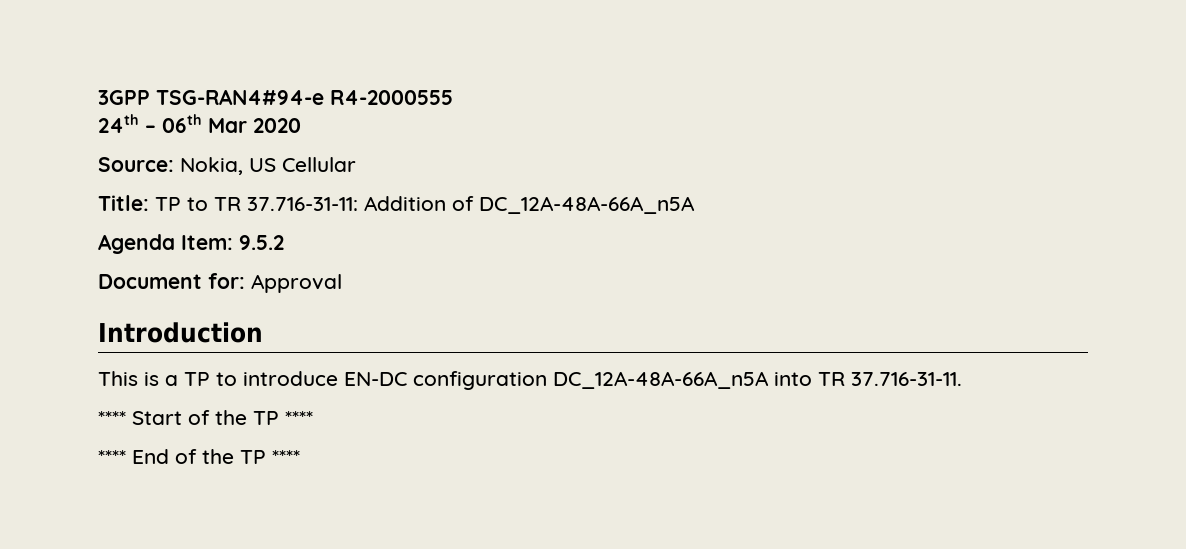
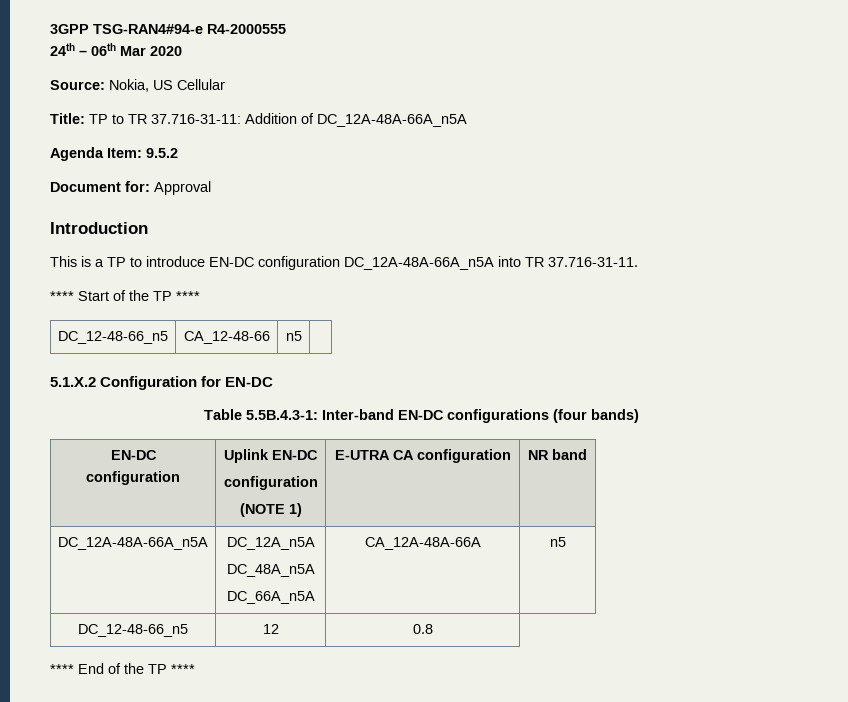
(313, 418) none -> [58,331,168,344] [183,331,270,344] [285,331,302,341] [50,376,274,390] [203,409,639,423] [110,450,157,460] [86,471,180,485] [224,449,318,463] [223,476,318,490] [239,503,302,517] [334,449,511,463] [528,449,587,460] [58,537,208,550] [226,537,315,550] [226,564,315,577] [226,591,315,604] [364,537,481,550] [549,537,566,547] [78,624,188,637] [262,624,279,634] [412,624,433,634] // DC_12-48-66_n5 | CA_12-48-66 | n5 | // 5.1.X.2 Configuration for EN-DC // Table 5.5B.4.3-1: Inter-band EN-DC configurations (four bands) // EN-DC // configuration | Uplink EN-DC // configuration // (NOTE 1) | E-UTRA CA configuration | NR band // DC_12A-48A-66A_n5A | DC_12A_n5A // DC_48A_n5A // DC_66A_n5A | CA_12A-48A-66A | n5 // DC_12-48-66_n5 | 12 | 0.8

